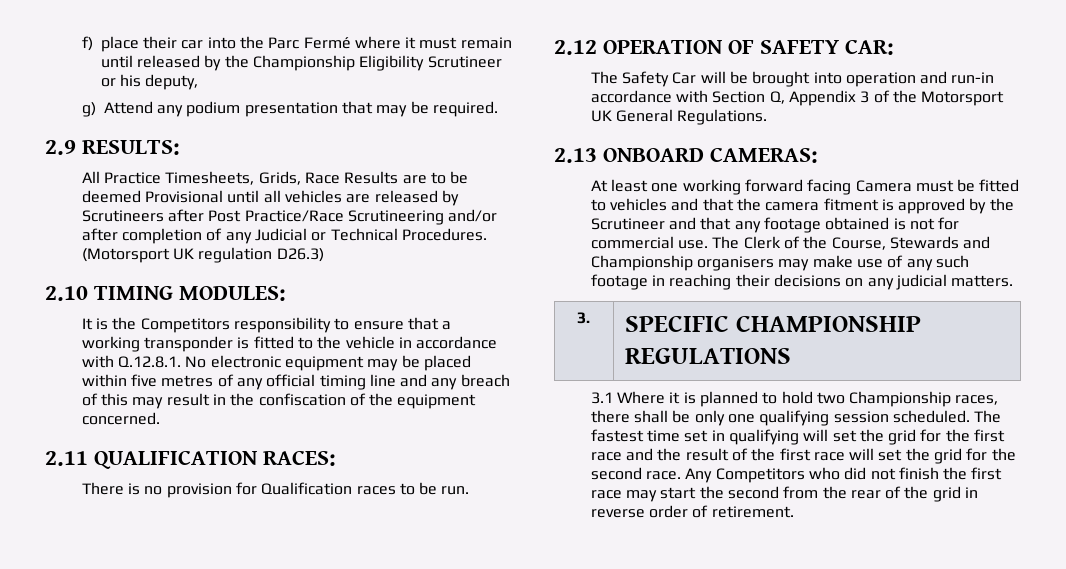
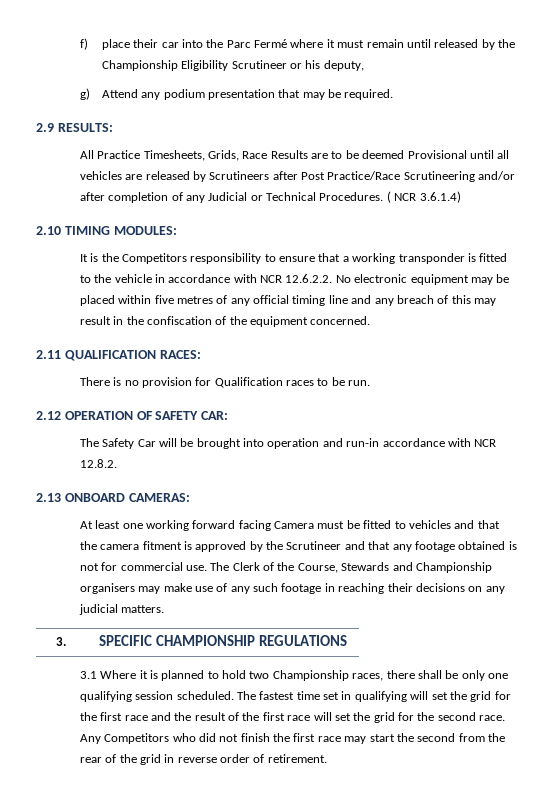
[81,247,324,263] (Motorsport UK regulation D26.3) -> [386,191,461,203] ( NCR 3.6.1.4)
[117,356,181,368] Q.12.8.1. -> [260,274,333,283] NCR 12.6.2.2.
[712,90,1005,106] [590,109,768,125] Section Q, Appendix 3 of the Motorsport UK General Regulations. -> [474,439,497,447] [79,459,117,468] NCR 12.8.2.

